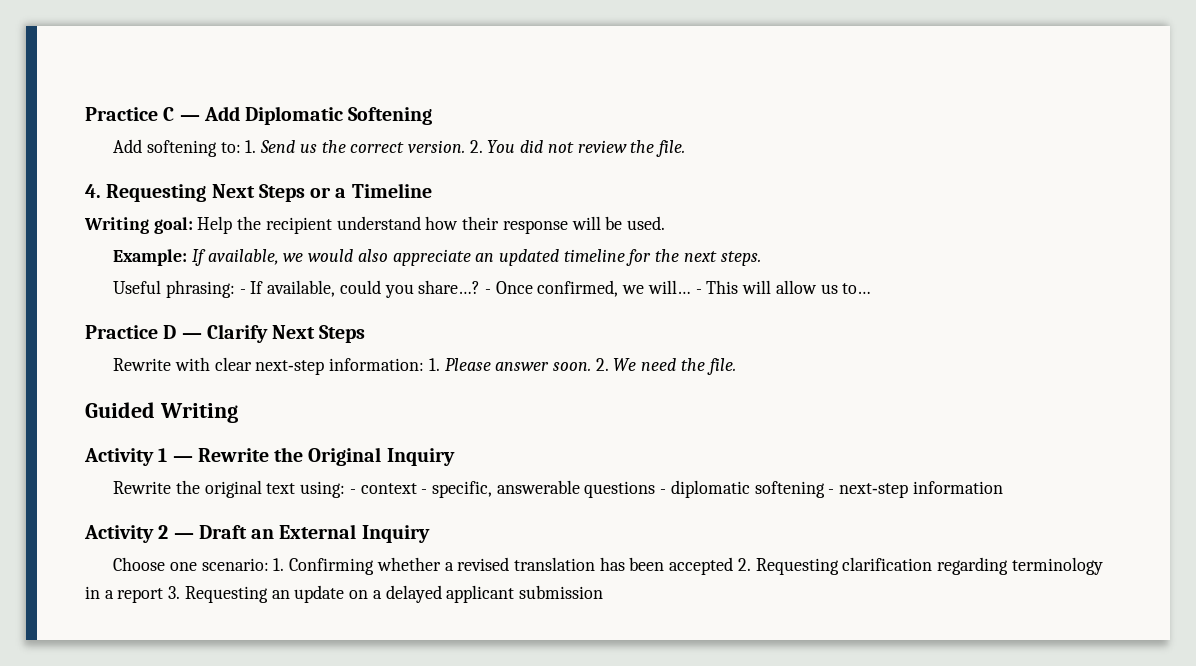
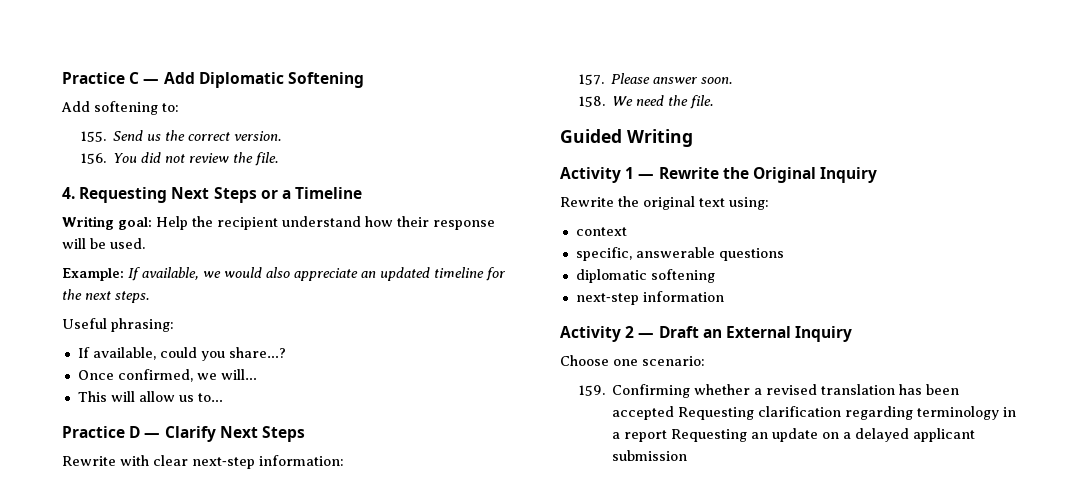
[245,140,257,153] 1. -> [80,131,106,142] // 155.
[469,140,483,153] 2. -> [80,153,106,164] // 156.
[239,289,246,294] - -> (174, 325) //
[485,289,492,294] - -> (286, 352) //
[695,289,702,294] - -> (257, 374) //
[428,358,440,371] 1. -> [578,74,604,85] // 157.
[595,358,609,371] 2. -> [578,96,605,107] // 158.
[349,489,356,494] - -> (769, 203) //
[421,489,428,494] - -> (627, 231) //
[660,489,667,494] - -> (784, 254) //
[828,489,835,494] - -> (715, 276) //
[273,558,285,571] 1. -> [578,385,605,396] // 159.
[737,558,751,571] 2. -> (675, 413) none
[168,586,181,599] 3. -> (668, 436) none

